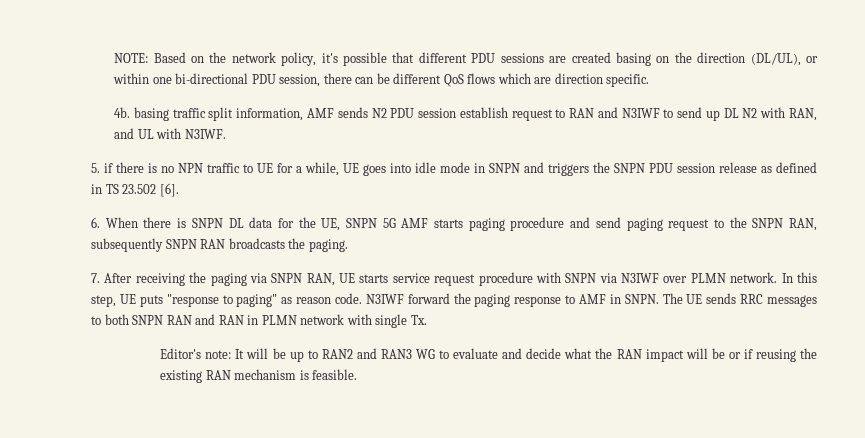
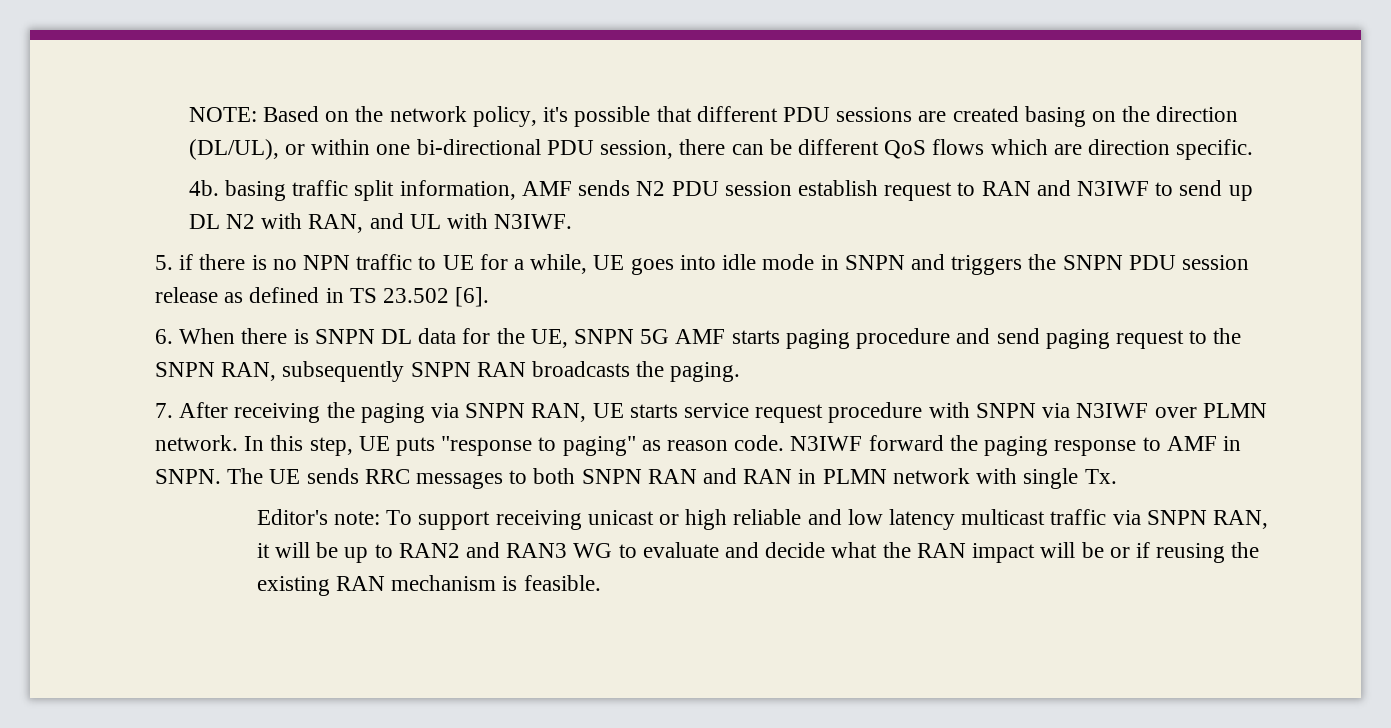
[235,349,245,359] It -> [386,509,1269,530] [256,543,270,558] To support receiving unicast or high reliable and low latency multicast traffic via SNPN RAN, it

